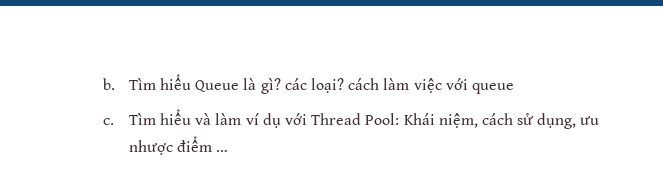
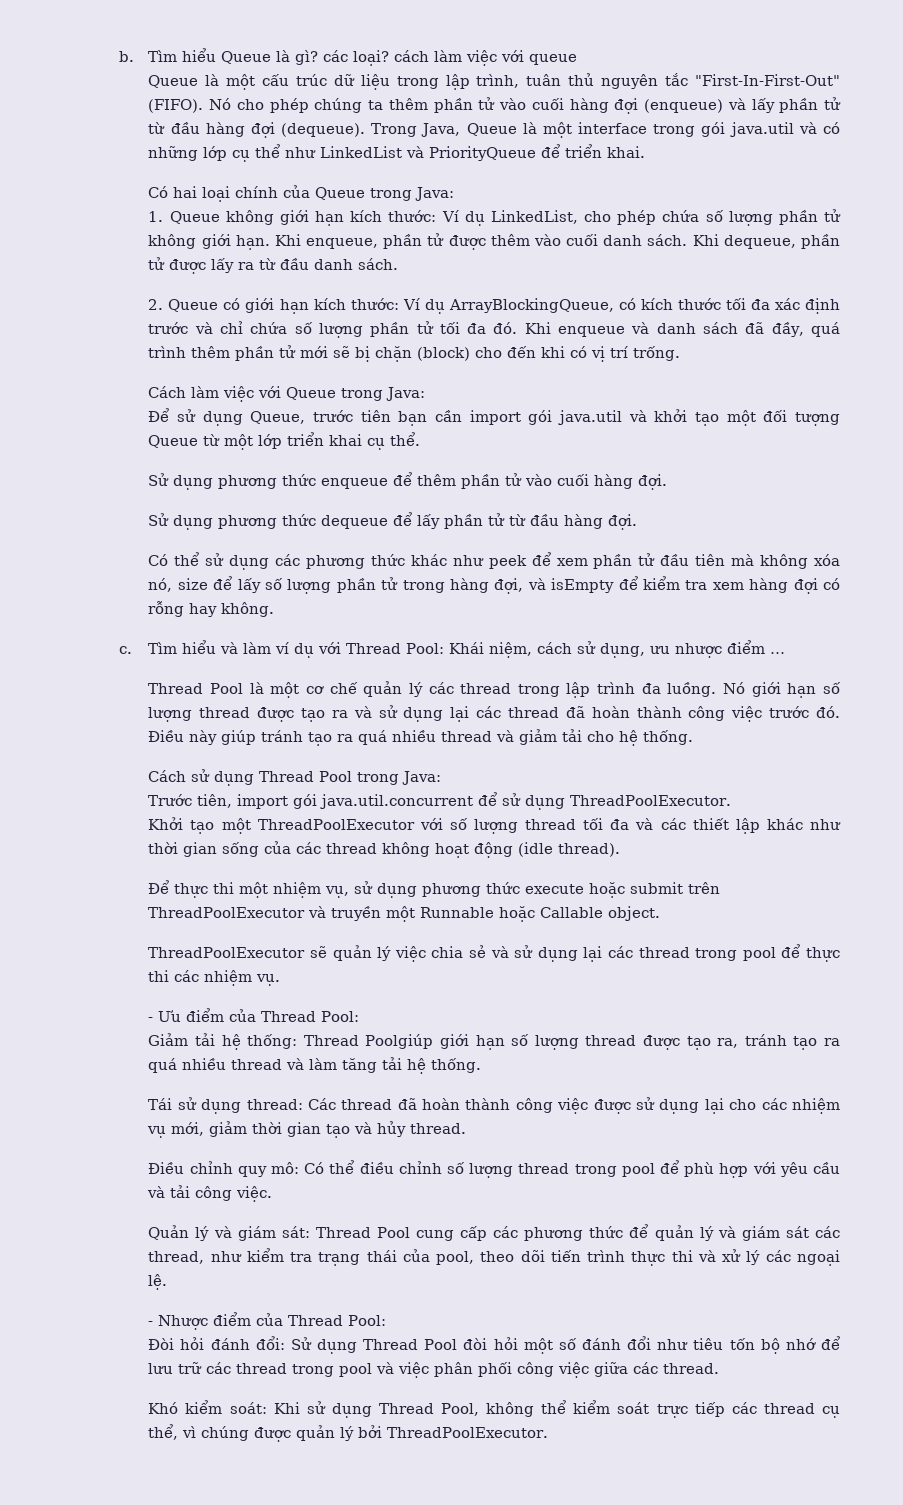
(514, 88) none -> [148,73,841,90] [148,97,841,114] [148,122,841,138] [148,144,646,162] [148,185,455,202] [148,209,841,226] [148,233,841,250] [148,257,399,274] [148,298,840,314] [148,321,841,338] [148,345,681,362] [148,386,426,402] [148,408,840,426] [148,432,421,450] [148,472,668,490] [148,512,638,530] [148,552,841,570] [148,576,840,594] [148,601,275,617] // Queue là một cấu trúc dữ liệu trong lập trình, tuân thủ nguyên tắc "First-In-First-Out" (FIFO). Nó cho phép chúng ta thêm phần tử vào cuối hàng đợi (enqueue) và lấy phần tử từ đầu hàng đợi (dequeue). Trong Java, Queue là một interface trong gói java.util và có những lớp cụ thể như LinkedList và PriorityQueue để triển khai. // Có hai loại chính của Queue trong Java: // 1. Queue không giới hạn kích thước: Ví dụ LinkedList, cho phép chứa số lượng phần tử không giới hạn. Khi enqueue, phần tử được thêm vào cuối danh sách. Khi dequeue, phần tử được lấy ra từ đầu danh sách. // 2. Queue có giới hạn kích thước: Ví dụ ArrayBlockingQueue, có kích thước tối đa xác định trước và chỉ chứa số lượng phần tử tối đa đó. Khi enqueue và danh sách đã đầy, quá trình thêm phần tử mới sẽ bị chặn (block) cho đến khi có vị trí trống. // Cách làm việc với Queue trong Java: // Để sử dụng Queue, trước tiên bạn cần import gói java.util và khởi tạo một đối tượng Queue từ một lớp triển khai cụ thể. // Sử dụng phương thức enqueue để thêm phần tử vào cuối hàng đợi. // Sử dụng phương thức dequeue để lấy phần tử từ đầu hàng đợi. // Có thể sử dụng các phương thức khác như peek để xem phần tử đầu tiên mà không xóa nó, size để lấy số lượng phần tử trong hàng đợi, và isEmpty để kiểm tra xem hàng đợi có rỗng hay không.
(229, 151) none -> [148,681,841,698] [148,705,840,722] [148,729,694,746] [148,769,442,786] [148,792,732,810] [148,817,841,834] [148,841,621,858] [148,880,721,898] [148,906,661,922] [148,944,840,962] [148,970,281,986] [148,1008,360,1022] [148,1033,840,1050] [148,1057,482,1074] [148,1097,840,1114] [147,1121,467,1138] [148,1160,840,1178] [147,1185,273,1202] [148,1224,840,1241] [148,1248,840,1266] [148,1274,168,1290] [148,1312,387,1330] [148,1336,840,1354] [148,1362,720,1378] [148,1400,840,1418] [148,1424,549,1442] // Thread Pool là một cơ chế quản lý các thread trong lập trình đa luồng. Nó giới hạn số lượng thread được tạo ra và sử dụng lại các thread đã hoàn thành công việc trước đó. Điều này giúp tránh tạo ra quá nhiều thread và giảm tải cho hệ thống. // Cách sử dụng Thread Pool trong Java: // Trước tiên, import gói java.util.concurrent để sử dụng ThreadPoolExecutor. // Khởi tạo một ThreadPoolExecutor với số lượng thread tối đa và các thiết lập khác như thời gian sống của các thread không hoạt động (idle thread). // Để thực thi một nhiệm vụ, sử dụng phương thức execute hoặc submit trên ThreadPoolExecutor và truyền một Runnable hoặc Callable object. // ThreadPoolExecutor sẽ quản lý việc chia sẻ và sử dụng lại các thread trong pool để thực thi các nhiệm vụ. // - Ưu điểm của Thread Pool: // Giảm tải hệ thống: Thread Poolgiúp giới hạn số lượng thread được tạo ra, tránh tạo ra quá nhiều thread và làm tăng tải hệ thống. // Tái sử dụng thread: Các thread đã hoàn thành công việc được sử dụng lại cho các nhiệm vụ mới, giảm thời gian tạo và hủy thread. // Điều chỉnh quy mô: Có thể điều chỉnh số lượng thread trong pool để phù hợp với yêu cầu và tải công việc. // Quản lý và giám sát: Thread Pool cung cấp các phương thức để quản lý và giám sát các thread, như kiểm tra trạng thái của pool, theo dõi tiến trình thực thi và xử lý các ngoại lệ. // - Nhược điểm của Thread Pool: // Đòi hỏi đánh đổi: Sử dụng Thread Pool đòi hỏi một số đánh đổi như tiêu tốn bộ nhớ để lưu trữ các thread trong pool và việc phân phối công việc giữa các thread. // Khó kiểm soát: Khi sử dụng Thread Pool, không thể kiểm soát trực tiếp các thread cụ thể, vì chúng được quản lý bởi ThreadPoolExecutor.

